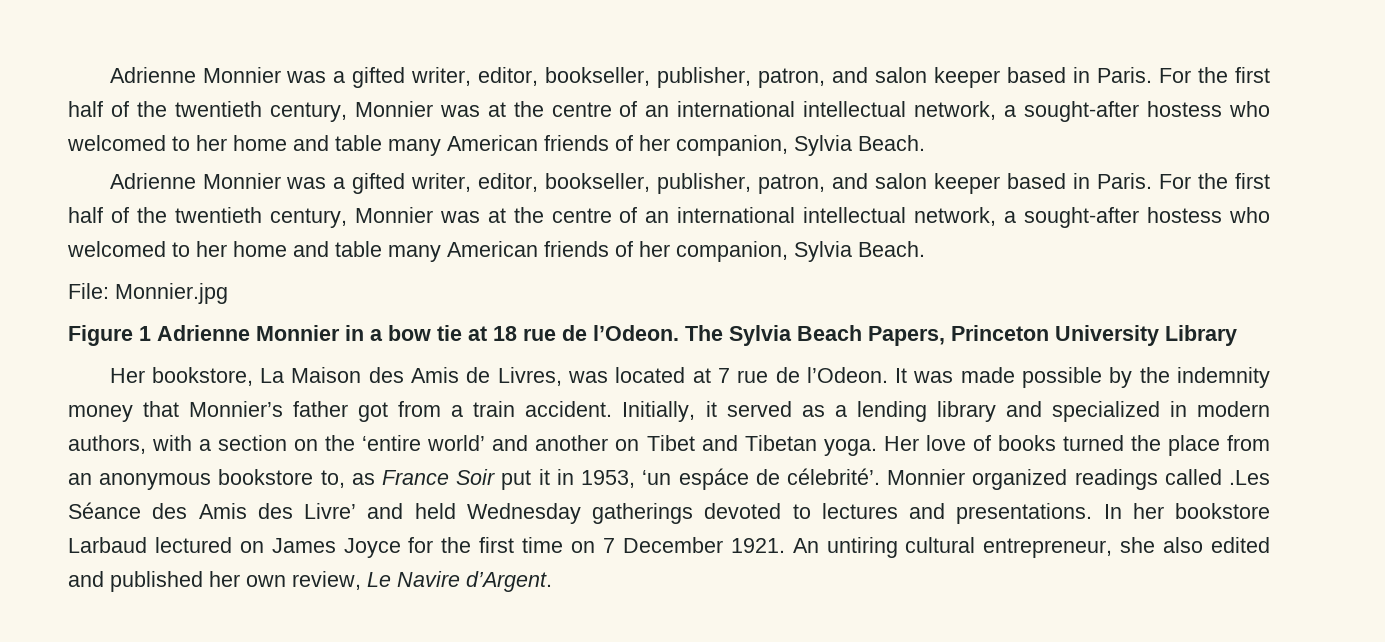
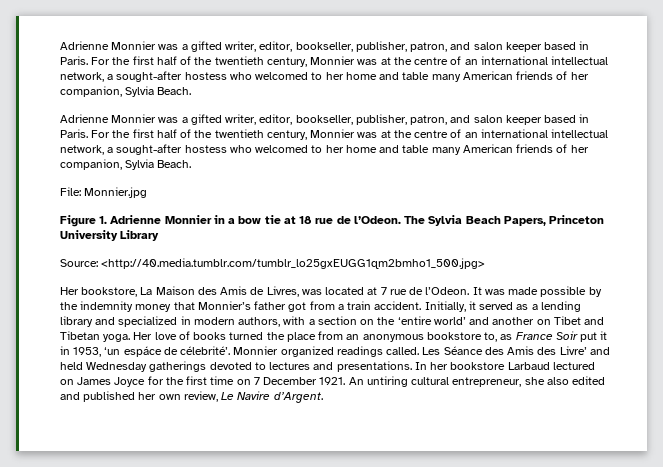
[139,326,151,341] 1 -> [99,216,108,224] 1.
(1237, 335) none -> [60,258,486,269] // Source: <http://40.media.tumblr.com/tumblr_lo25gxEUGG1qm2bmho1_500.jpg>
[1164,469,1270,485] called .Les -> [386,347,441,355] called. Les

